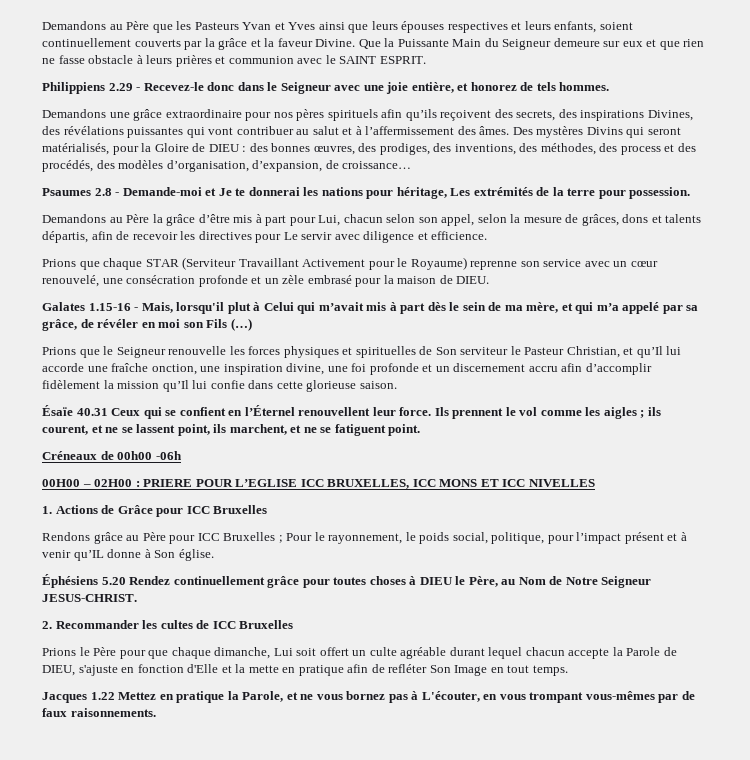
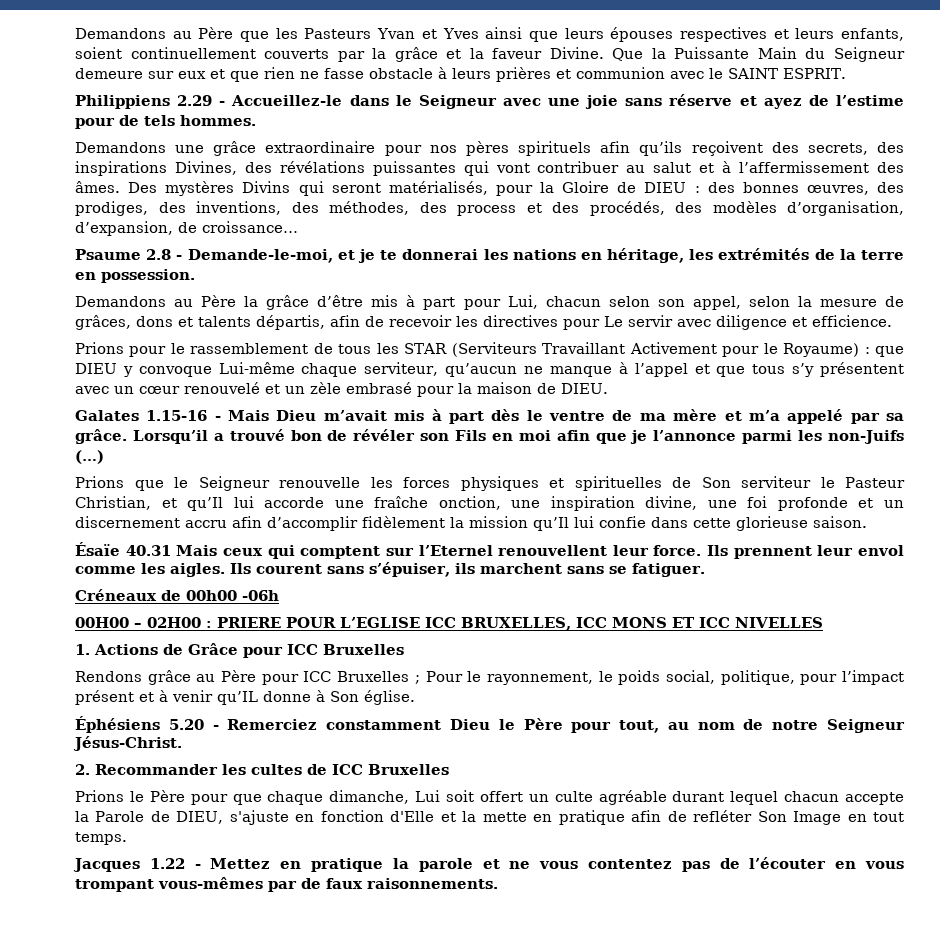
[143,82,235,91] Recevez-le donc -> [231,95,343,106] Accueillez-le
[411,82,517,93] entière, et honorez -> [625,94,904,109] [75,118,115,129] sans réserve et ayez de l’estime pour
[42,188,91,196] Psaumes -> [75,249,141,260] Psaume
[122,187,232,196] Demande-moi et Je -> [187,249,375,263] Demande-le-moi, et je
[366,187,471,199] pour héritage, Les -> [580,248,714,263] en héritage, les
[598,190,626,199] pour -> [75,272,96,280] en
[79,257,237,270] que chaque STAR (Serviteur -> [129,342,537,357] pour le rassemblement de tous les STAR (Serviteurs
[470,259,658,270] [42,275,248,287] reprenne son service avec un cœur renouvelé, une consécration profonde -> [864,346,904,357] [75,362,904,377] [75,382,260,394] : que DIEU y convoque Lui-même chaque serviteur, qu’aucun ne manque à l’appel et que tous s’y présentent avec un cœur renouvelé
[141,302,316,314] Mais, lorsqu'il plut à Celui qui -> [228,410,317,421] Mais Dieu
[462,302,486,311] sein -> [549,411,606,421] ventre
[526,302,594,314] mère, et qui -> [673,409,742,421] mère et
[42,319,228,331] grâce, de révéler en moi son Fils -> [75,429,904,444] grâce. Lorsqu’il a trouvé bon de révéler son Fils en moi afin que je l’annonce parmi les non-Juifs
[111,405,295,419] Ceux qui se confient en l’Éternel -> [176,545,493,559] Mais ceux qui comptent sur l’Eternel
[505,407,661,419] [42,424,421,436] le vol comme les aigles ; ils courent, et ne se lassent point, ils marchent, et ne se fatiguent point. -> [817,545,904,556] [75,562,705,577] leur envol comme les aigles. Ils courent sans s’épuiser, ils marchent sans se fatiguer.
[129,576,652,588] [42,594,137,602] Rendez continuellement grâce pour toutes choses à DIEU le Père, au Nom de Notre Seigneur JESUS-CHRIST. -> [212,718,906,733] [73,736,182,751] - Remerciez constamment Dieu le Père pour tout, au nom de notre Seigneur Jésus-Christ.
(115, 696) none -> [194,864,201,869] -
[242,691,284,702] Parole, -> [418,858,473,872] parole
[346,691,480,703] bornez pas à L'écouter, -> [587,857,827,872] contentez pas de l’écouter

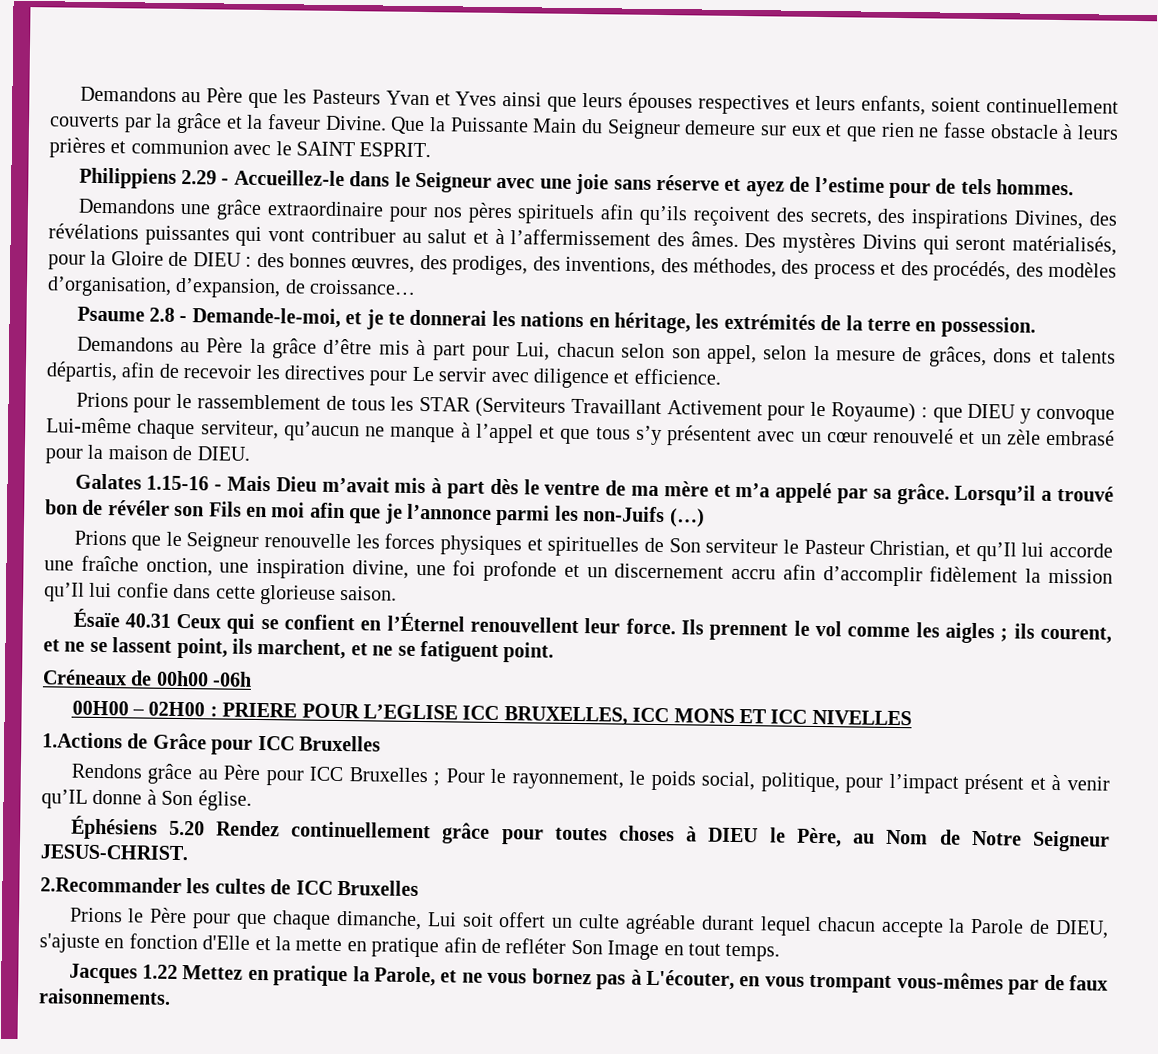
[176,545,493,559] Mais ceux qui comptent sur l’Eternel -> [176,612,465,634] Ceux qui se confient en l’Éternel
[817,545,904,556] [75,562,705,577] leur envol comme les aigles. Ils courent sans s’épuiser, ils marchent sans se fatiguer. -> [793,620,1112,644] [43,637,555,663] le vol comme les aigles ; ils courent, et ne se lassent point, ils marchent, et ne se fatiguent point.
[75,644,158,655] 1. Actions -> [42,732,123,749] 1.Actions
[212,718,906,733] [73,736,182,751] [75,764,218,775] - Remerciez constamment Dieu le Père pour tout, au nom de notre Seigneur Jésus-Christ. // 2. Recommander -> [215,820,1111,852] [40,844,188,861] [40,876,182,894] Rendez continuellement grâce pour toutes choses à DIEU le Père, au Nom de Notre Seigneur JESUS-CHRIST. // 2.Recommander
[194,864,201,869] - -> (178, 971) none
[418,858,473,872] parole -> [374,966,437,987] Parole,
[587,857,827,872] contentez pas de l’écouter -> [531,968,736,990] bornez pas à L'écouter,

